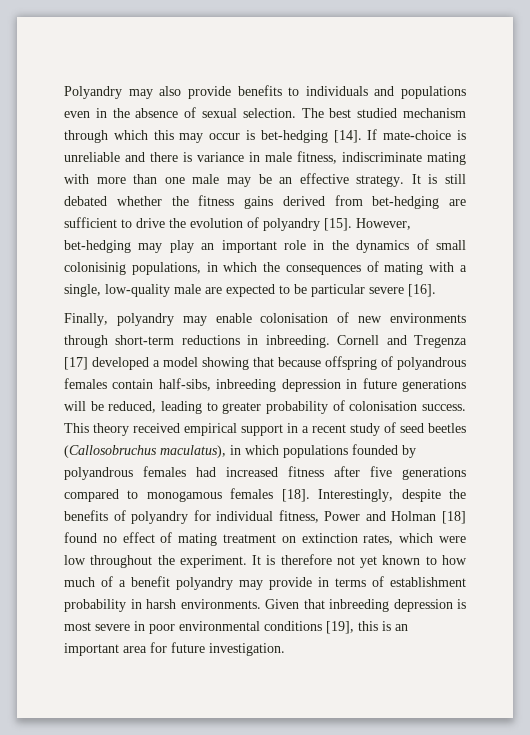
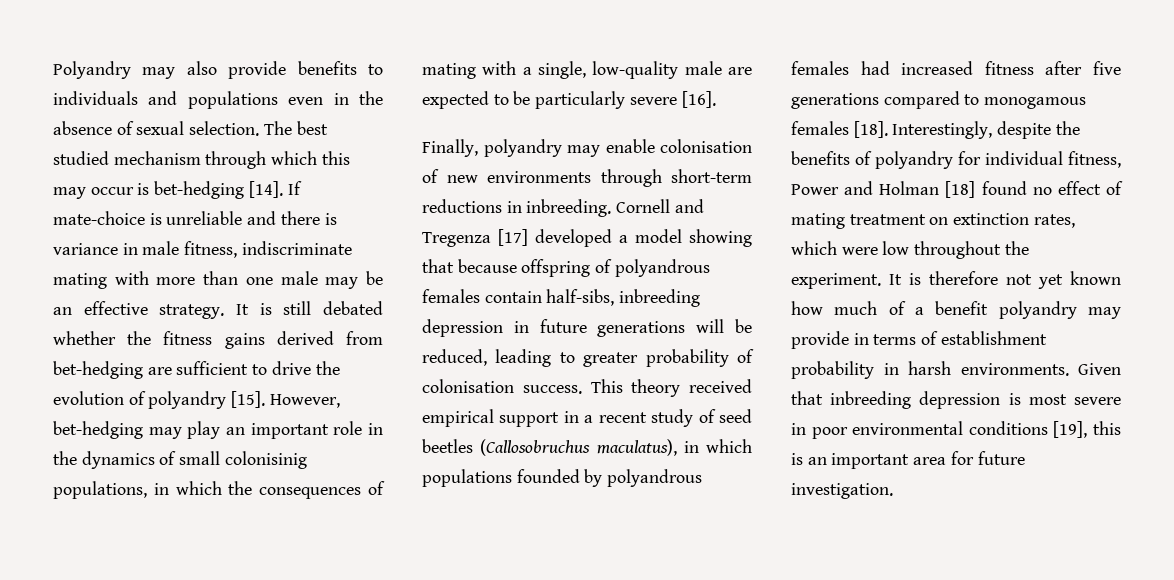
[311,284,365,297] particular -> [535,91,626,109] particularly
[425,556,437,565] to -> (1121, 278) none

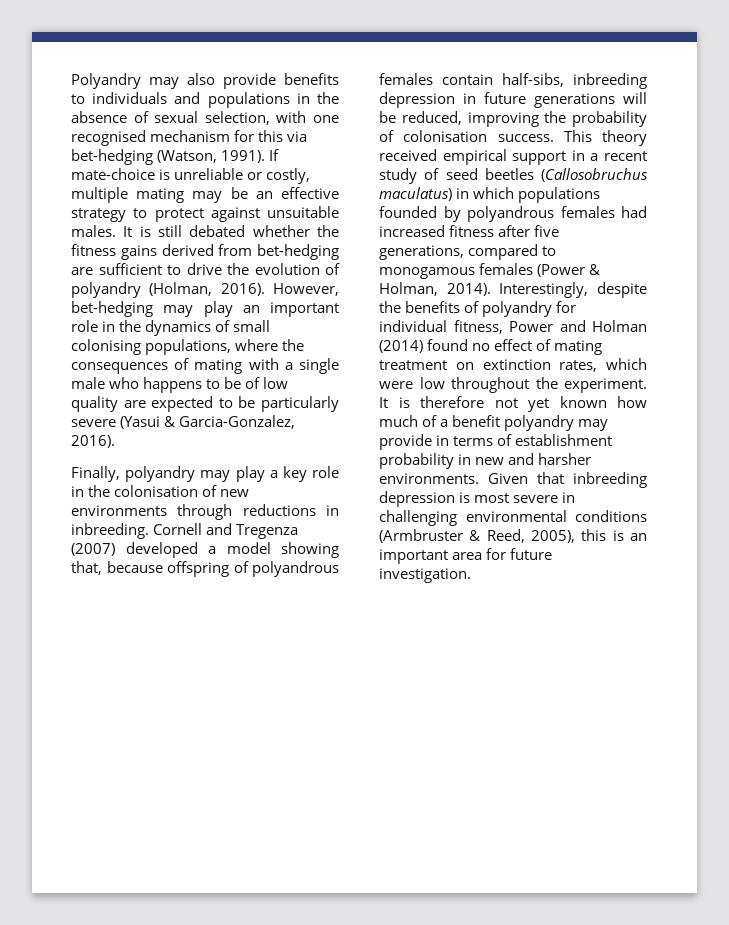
[288,97,324,105] even -> (290, 100) none
[189,121,328,136] [53,151,350,169] [53,181,302,199] [53,211,337,225] [53,241,352,258] [53,271,384,289] [53,301,225,319] selection. The best studied mechanism through which this may occur is bet-hedging [14]. If mate-choice is unreliable and there is variance in male fitness, indiscriminate mating with more than one male may be an effective strategy. -> [204,111,339,125] [71,130,308,146] [71,149,280,165] [71,168,311,184] [71,187,339,203] [71,206,339,222] [71,225,116,237] selection, with one recognised mechanism for this via bet-hedging (Watson, 1991). If mate-choice is unreliable or costly, multiple mating may be an effective strategy to protect against unsuitable males.
[231,391,266,408] [15]. -> [149,282,265,296] (Holman, 2016).
[224,451,307,469] [53,481,222,499] colonisinig populations, in which -> [71,339,279,355] colonising populations, where
[538,61,722,79] single, low-quality male -> [299,358,339,374] [71,377,289,393] [71,396,118,412] single male who happens to be of low quality
[681,91,716,108] [16]. -> [120,415,296,429] [71,435,115,448] (Yasui & Garcia-Gonzalez, 2016).
[605,139,655,153] enable -> [235,466,339,482] [71,485,111,497] play a key role in the
[671,169,752,183] short-term -> (233, 512) none
[498,229,528,246] [17] -> [71,543,115,556] (2007)
[422,259,454,273] that -> [71,561,102,575] that,
[495,349,639,367] leading to greater -> [467,111,567,127] improving the
[596,439,677,456] maculatus), -> [379,187,452,201] maculatus)
[791,93,879,109] generations -> [379,245,464,260] generations,
[853,121,888,138] [18]. -> [537,264,601,277] [379,282,491,296] (Power & Holman, 2014).
[945,181,976,198] [18] -> [379,340,423,353] (2014)
[908,361,951,375] harsh -> [475,453,592,465] new and harsher
[811,427,848,439] poor -> [379,510,457,526] challenging
[1053,421,1088,438] [19], -> [379,529,575,543] (Armbruster & Reed, 2005),

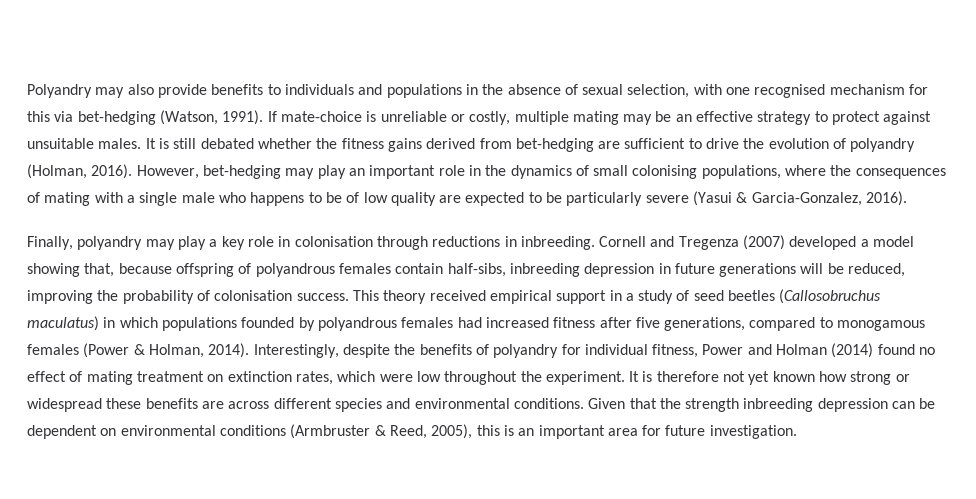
[88,485,250,497] [71,505,167,516] the colonisation of new environments -> [294,236,373,247] colonisation
[604,151,647,161] recent -> (634, 297) none
[379,415,609,431] [379,434,613,450] [379,453,592,469] [379,472,647,488] [379,491,576,507] [379,510,457,526] much of a benefit polyandry may provide in terms of establishment probability in new and harsher environments. Given that inbreeding depression is most severe in challenging -> [850,371,910,385] [27,398,936,412] [27,425,117,439] strong or widespread these benefits are across different species and environmental conditions. Given that the strength inbreeding depression can be dependent on

